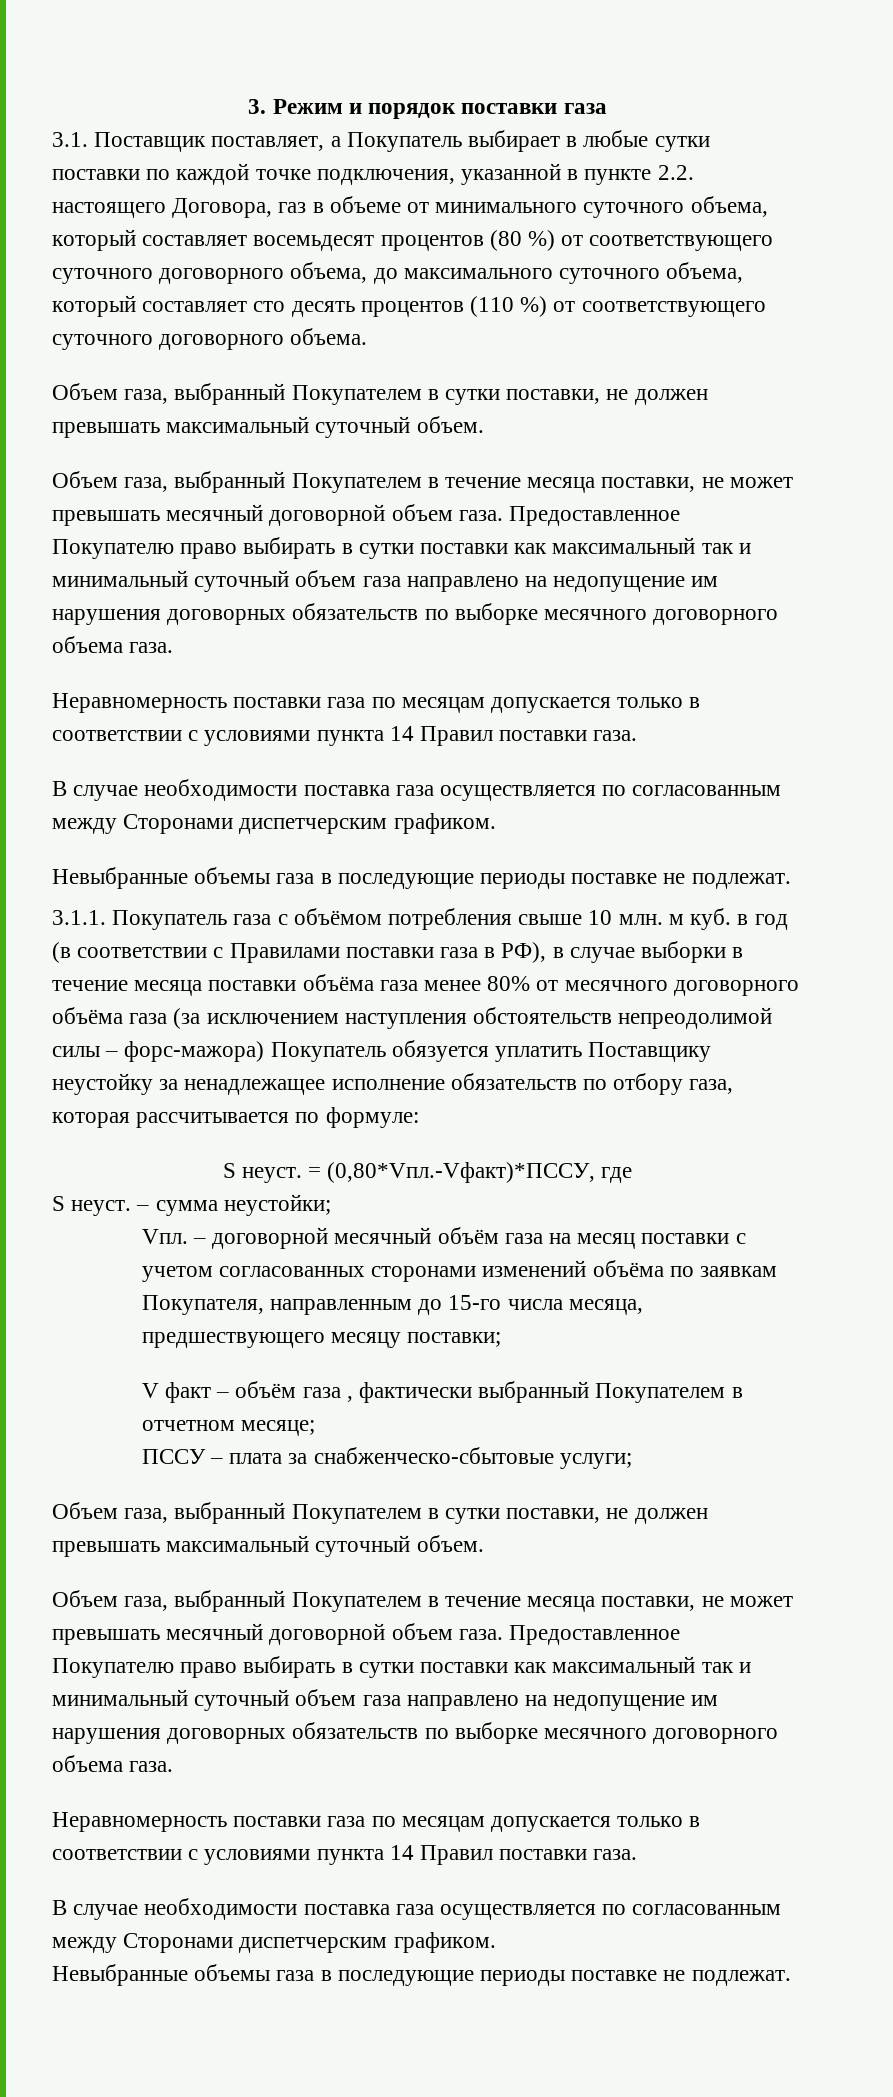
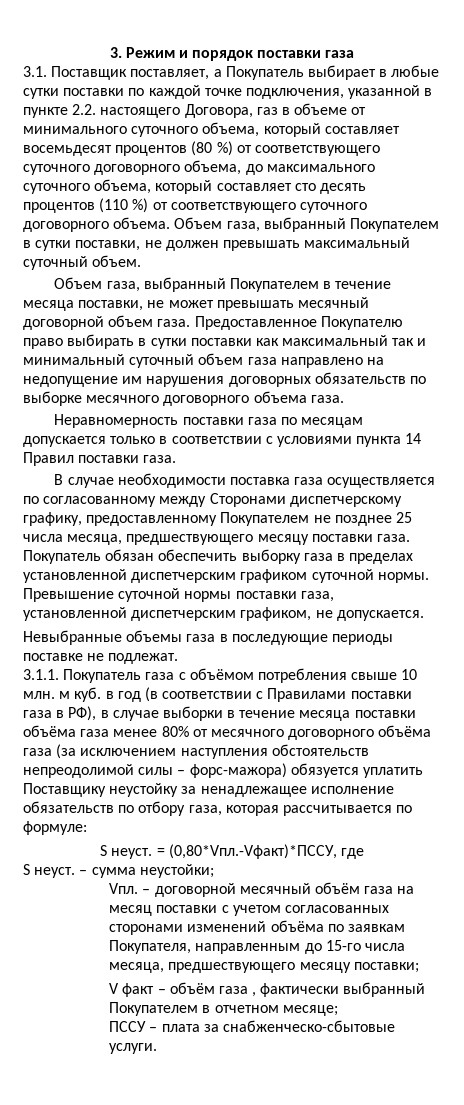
(368, 336) // -> (171, 223) none
[632,785,782,796] [52,813,496,834] согласованным между Сторонами диспетчерским графиком. -> [43,493,402,507] [23,512,412,526] [23,534,410,545] [23,549,414,564] [23,569,429,583] [23,588,334,602] [23,607,424,621] согласованному между Сторонами диспетчерскому графику, предоставленному Покупателем не позднее 25 числа месяца, предшествующего месяцу поставки газа. Покупатель обязан обеспечить выборку газа в пределах установленной диспетчерским графиком суточной нормы. Превышение суточной нормы поставки газа, установленной диспетчерским графиком, не допускается.
[270,1042,386,1062] Покупатель -> (287, 770) none
[559,1453,632,1469] [52,1502,708,1524] [52,1535,484,1557] [52,1590,793,1612] [52,1623,681,1645] [52,1656,751,1678] [52,1689,719,1711] [52,1722,779,1744] [52,1755,174,1772] [52,1812,701,1832] [52,1845,638,1865] [52,1898,782,1920] [52,1932,496,1953] [52,1964,791,1986] услуги; // Объем газа, выбранный Покупателем в сутки поставки, не должен превышать максимальный суточный объем. // Объем газа, выбранный Покупателем в течение месяца поставки, не может превышать месячный договорной объем газа. Предоставленное Покупателю право выбирать в сутки поставки как максимальный так и минимальный суточный объем газа направлено на недопущение им нарушения договорных обязательств по выборке месячного договорного объема газа. // Неравномерность поставки газа по месяцам допускается только в соответствии с условиями пункта 14 Правил поставки газа. // В случае необходимости поставка газа осуществляется по согласованным между Сторонами диспетчерским графиком. // Невыбранные объемы газа в последующие периоды поставке не подлежат. -> [109,1043,158,1054] услуги.

